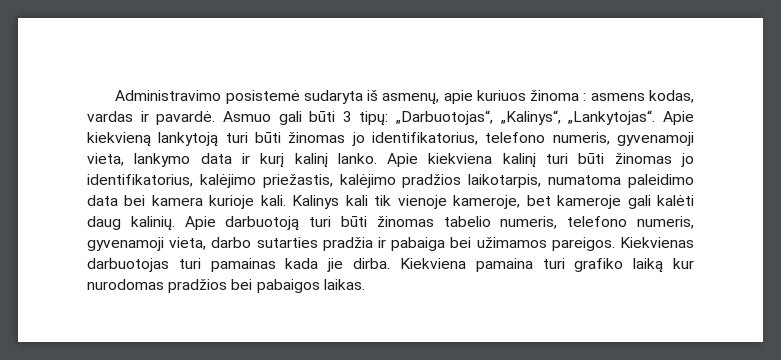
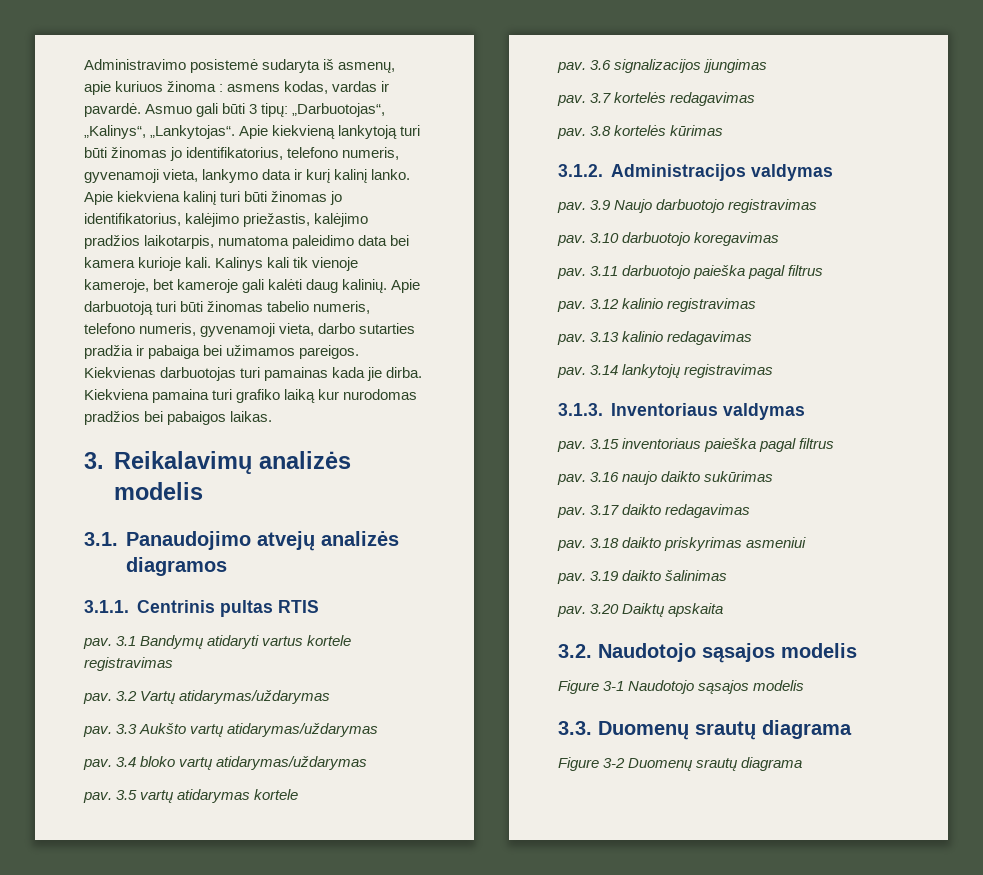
(365, 284) none -> [84,451,351,474] [113,482,203,500] [84,531,399,551] [125,557,227,576] [84,600,319,617] [83,635,352,649] [84,657,173,671] [83,690,331,704] [83,723,379,737] [83,756,368,770] [83,789,299,803] [557,59,768,73] [557,92,756,106] [557,125,724,139] [558,164,833,181] [557,199,818,213] [557,232,780,246] [557,265,824,279] [557,298,757,312] [557,331,753,345] [557,364,774,378] [558,403,805,420] [557,438,835,452] [557,471,774,485] [557,504,751,518] [557,537,807,551] [557,570,728,584] [557,603,724,617] [558,643,857,663] [558,680,805,694] [558,720,852,740] [558,757,803,771] // 3. Reikalavimų analizės modelis // 3.1. Panaudojimo atvejų analizės diagramos // 3.1.1. Centrinis pultas RTIS // pav. 3.1 Bandymų atidaryti vartus kortele registravimas // pav. 3.2 Vartų atidarymas/uždarymas // pav. 3.3 Aukšto vartų atidarymas/uždarymas // pav. 3.4 bloko vartų atidarymas/uždarymas // pav. 3.5 vartų atidarymas kortele // pav. 3.6 signalizacijos įjungimas // pav. 3.7 kortelės redagavimas // pav. 3.8 kortelės kūrimas // 3.1.2. Administracijos valdymas // pav. 3.9 Naujo darbuotojo registravimas // pav. 3.10 darbuotojo koregavimas // pav. 3.11 darbuotojo paieška pagal filtrus // pav. 3.12 kalinio registravimas // pav. 3.13 kalinio redagavimas // pav. 3.14 lankytojų registravimas // 3.1.3. Inventoriaus valdymas // pav. 3.15 inventoriaus paieška pagal filtrus // pav. 3.16 naujo daikto sukūrimas // pav. 3.17 daikto redagavimas // pav. 3.18 daikto priskyrimas asmeniui // pav. 3.19 daikto šalinimas // pav. 3.20 Daiktų apskaita // 3.2. Naudotojo sąsajos modelis // Figure 3-1 Naudotojo sąsajos modelis // 3.3. Duomenų srautų diagrama // Figure 3-2 Duomenų srautų diagrama

